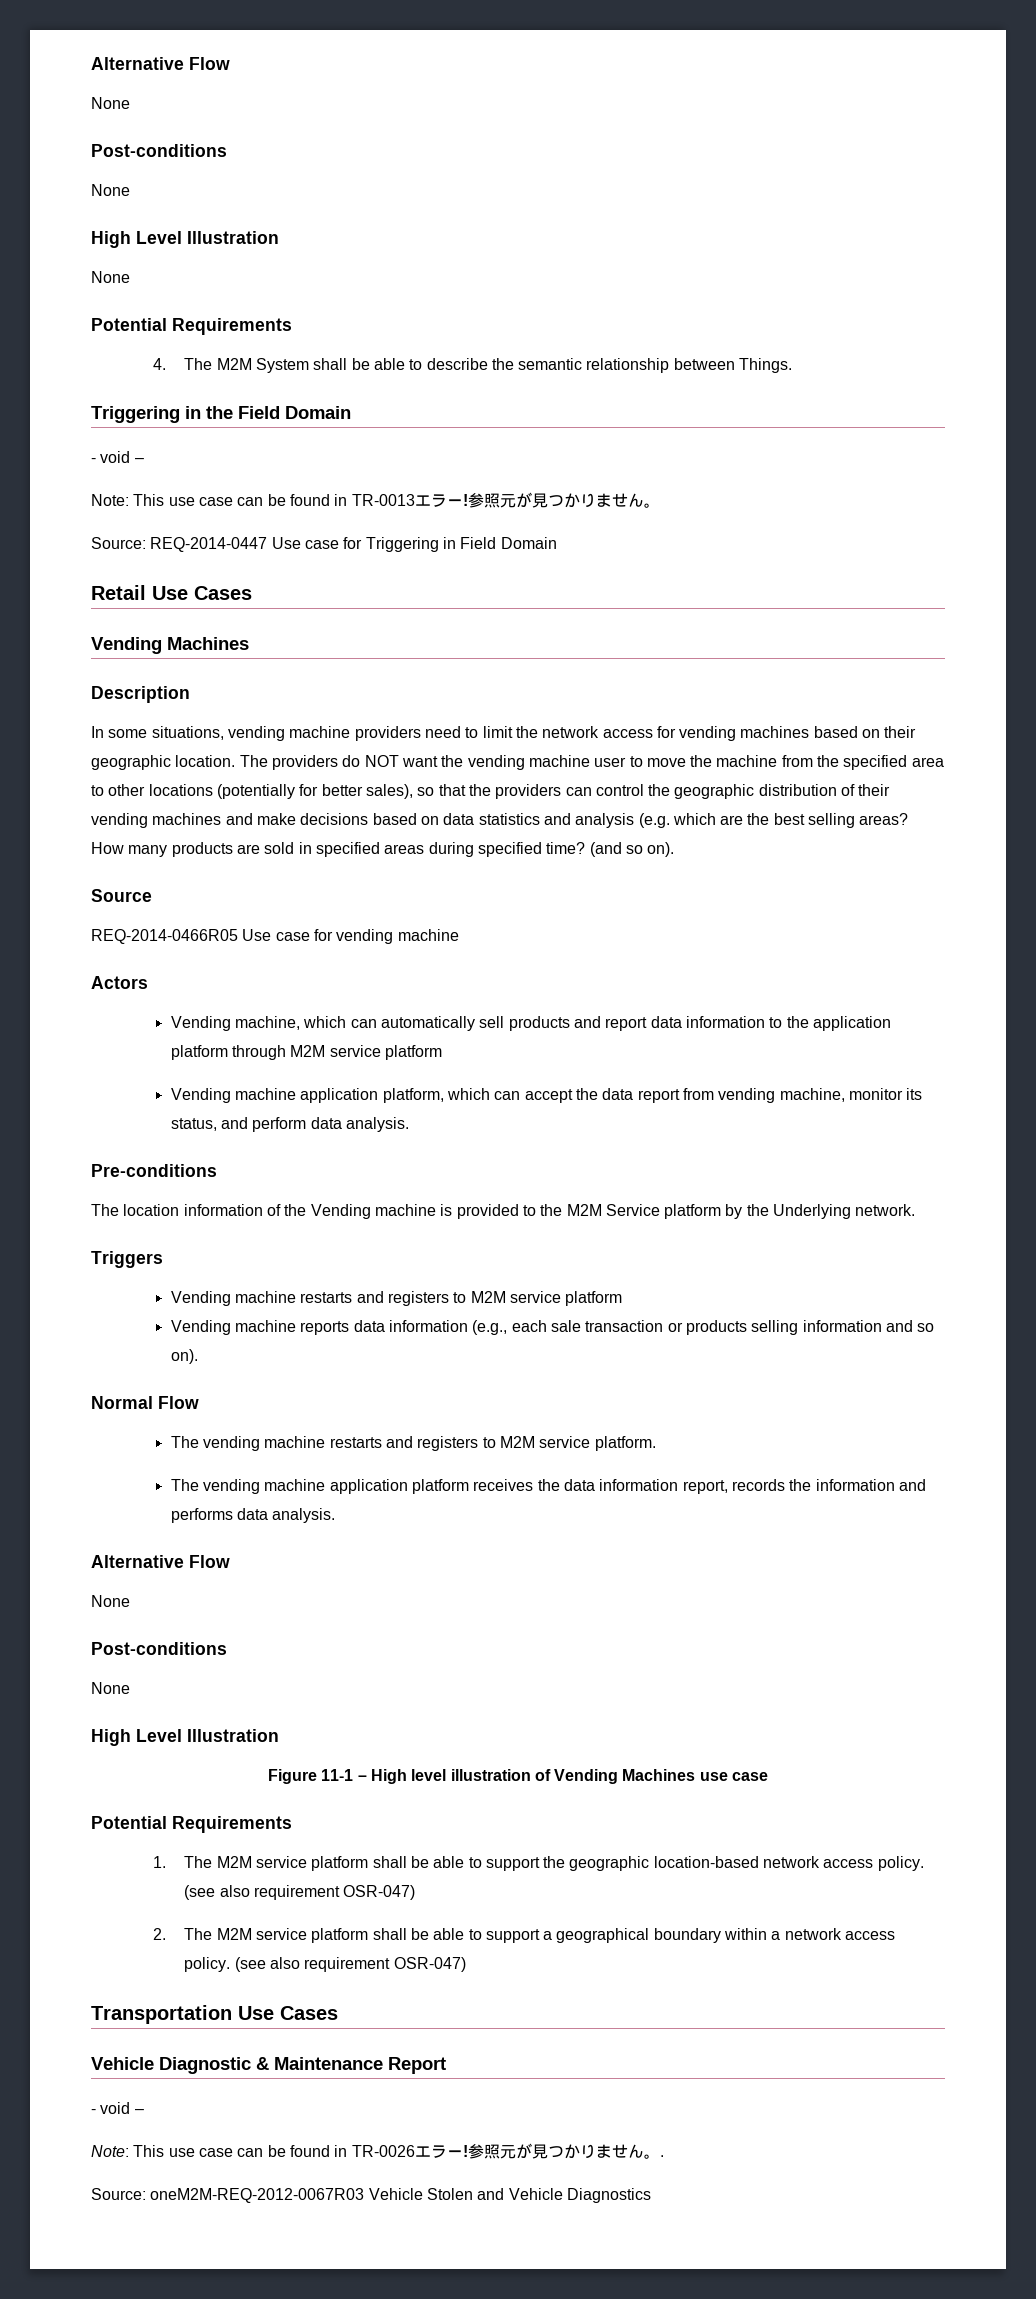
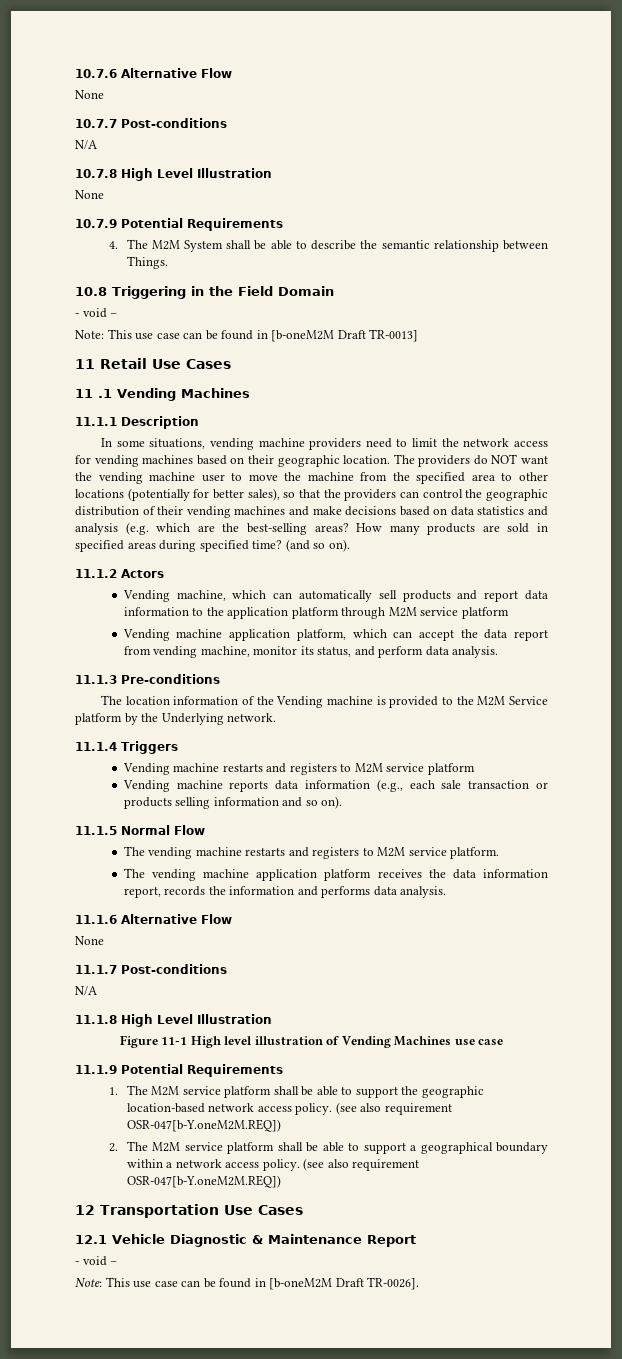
[91,57,230,70] [91,97,130,109] [91,144,227,157] [91,184,130,196] Alternative Flow // None // Post-conditions // None // -> [75,68,232,78] [75,90,104,99] [75,118,227,128] [75,140,97,150] [75,169,117,178] 10.7.6 Alternative Flow // None // 10.7.7 Post-conditions // N/A // 10.7.8
(130, 277) none -> [75,219,117,228] 10.7.9
(793, 365) none -> [75,287,107,296] 10.8
[351,492,660,508] [91,537,557,552] TR-0013エラー!参照元が見つかりません。 // Source: REQ-2014-0447 Use case for Triggering in Field Domain // -> [271,329,419,342] [75,359,95,369] [b-oneM2M Draft TR-0013] // 11
(252, 593) none -> [75,389,112,398] 11 .1
(249, 643) none -> [75,417,117,426] 11.1.1
[773,813,856,828] best selling -> [246,523,307,535] best-selling
[91,889,152,902] [91,929,459,944] Source // REQ-2014-0466R05 Use case for vending machine // -> [75,569,117,578] 11.1.2
(410, 1124) none -> [75,675,117,684] 11.1.3
(916, 1210) none -> [75,742,117,751] 11.1.4
(198, 1356) none -> [75,826,117,835] 11.1.5
[91,1555,230,1568] [91,1595,130,1607] [91,1642,227,1655] [91,1682,130,1694] Alternative Flow // None // Post-conditions // None // -> [75,914,232,924] [75,936,104,945] [75,964,227,974] [75,986,97,996] [75,1015,117,1024] 11.1.6 Alternative Flow // None // 11.1.7 Post-conditions // N/A // 11.1.8
[357,1775,367,1781] – -> (188, 1041) none
(769, 1776) none -> [75,1065,117,1074] 11.1.9
[343,1885,416,1900] OSR-047) -> [126,1119,281,1132] OSR-047[b-Y.oneM2M.REQ])
[393,1957,466,1972] OSR-047) // -> [126,1175,281,1188] [75,1205,95,1215] OSR-047[b-Y.oneM2M.REQ]) // 12
(338, 2013) none -> [75,1235,107,1244] 12.1
[351,2143,664,2159] [91,2188,651,2203] TR-0026エラー!参照元が見つかりません。. // Source: oneM2M-REQ-2012-0067R03 Vehicle Stolen and Vehicle Diagnostics -> [269,1277,420,1290] [b-oneM2M Draft TR-0026].

